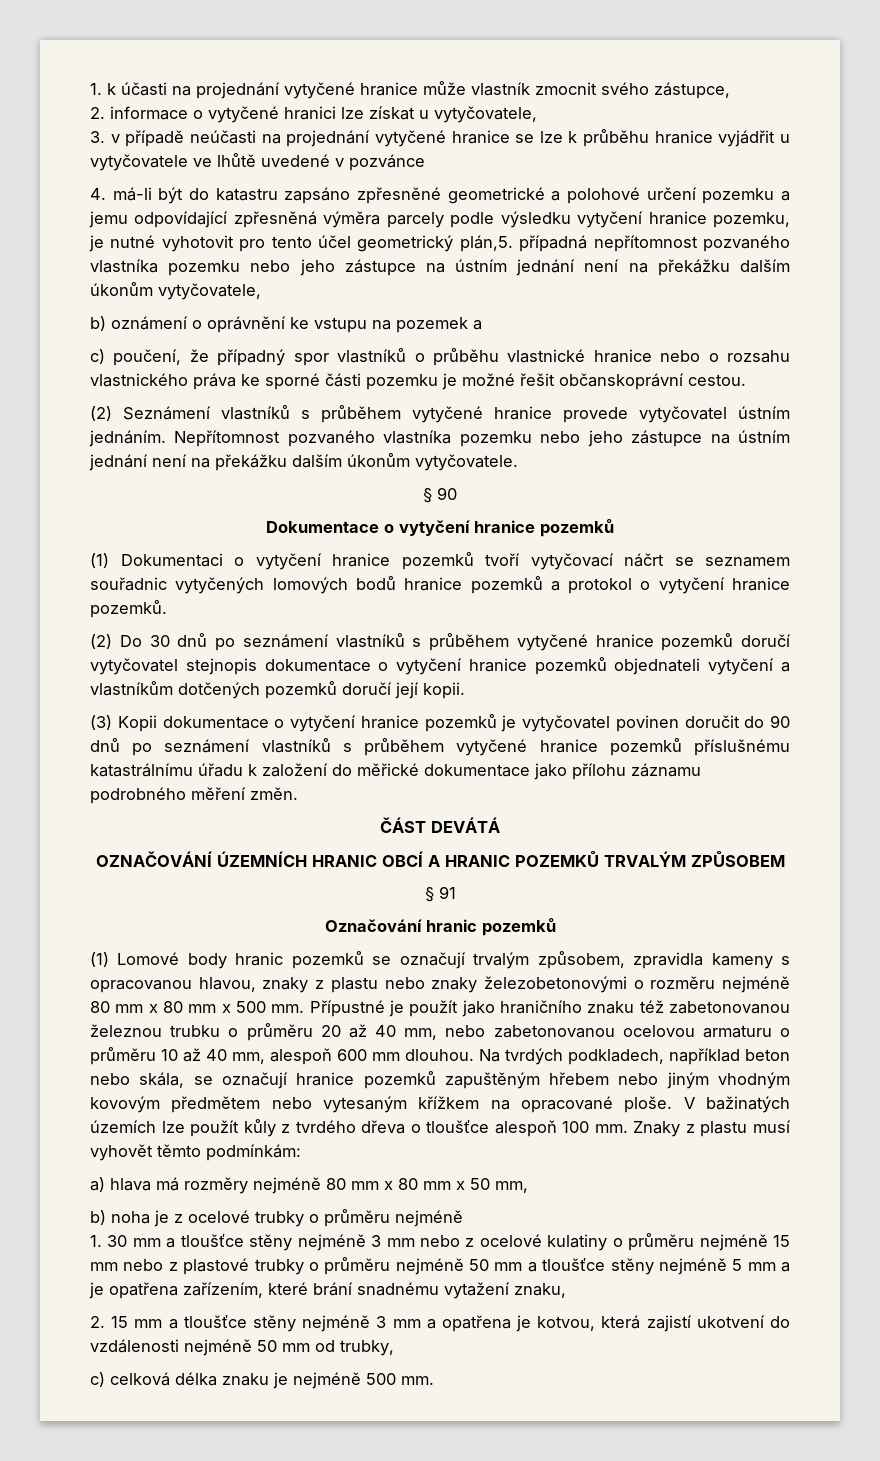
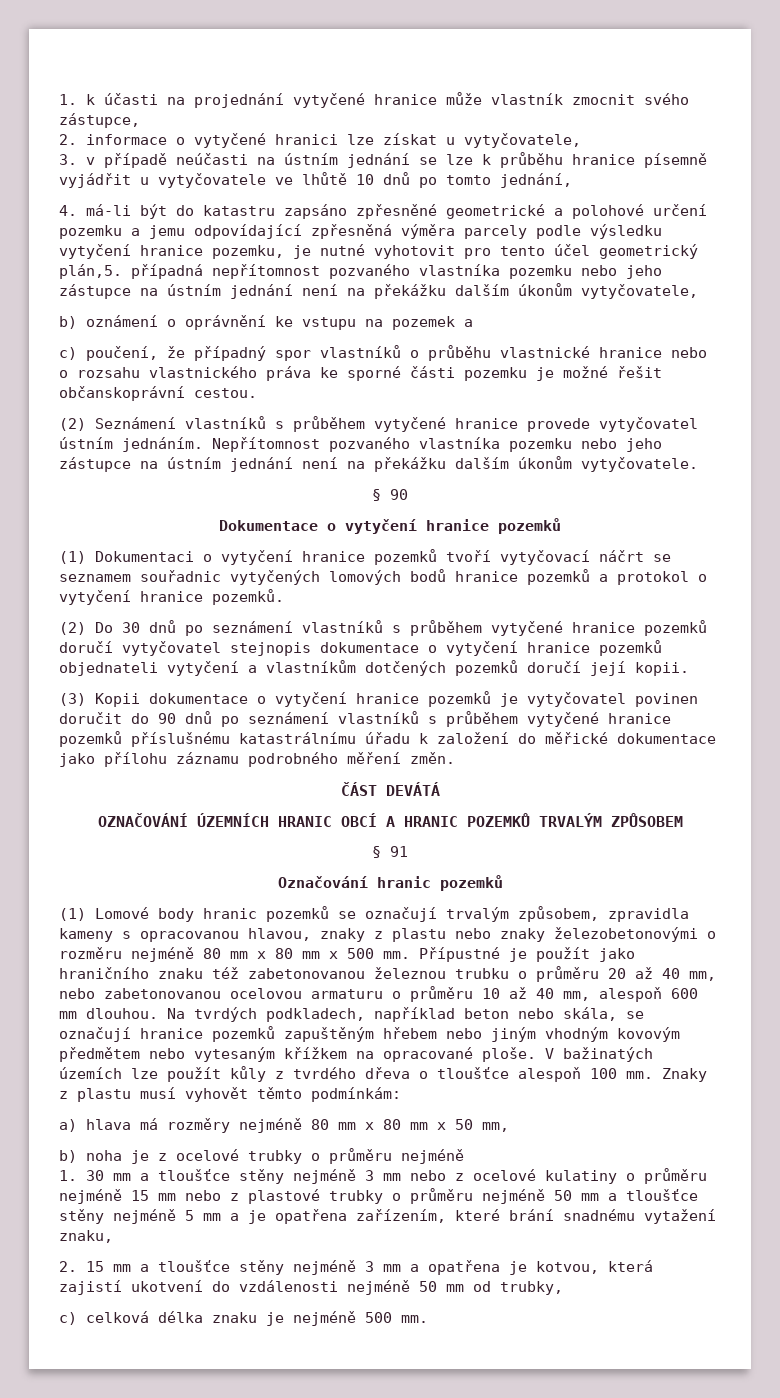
[286,130,510,147] projednání vytyčené hranice -> [284,153,410,168] ústním jednání
(713, 137) none -> [644,153,707,168] písemně
[261,154,425,171] uvedené v pozvánce -> [356,172,572,188] 10 dnů po tomto jednání,

